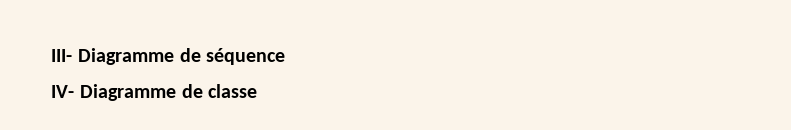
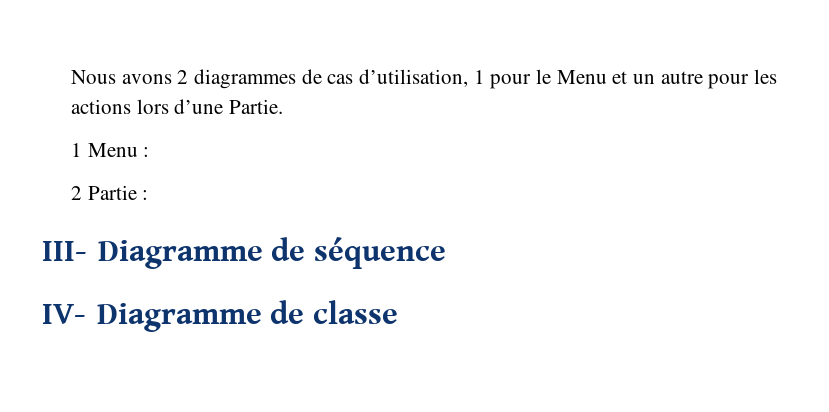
(51, 55) none -> [70,69,777,89] [70,99,283,114] [70,143,150,157] [70,185,149,200] Nous avons 2 diagrammes de cas d’utilisation, 1 pour le Menu et un autre pour les actions lors d’une Partie. // 1 Menu : // 2 Partie : //

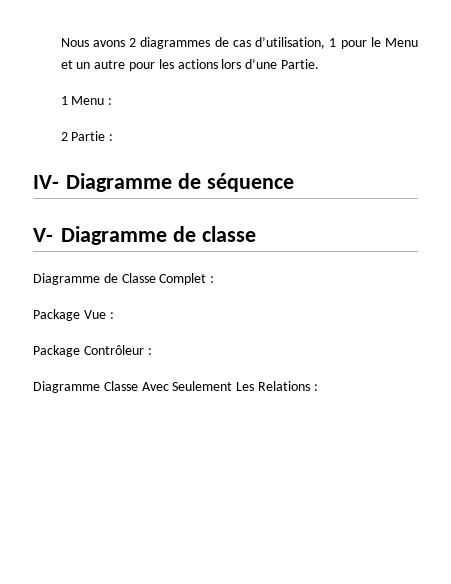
[42,241,87,261] III- -> [33,175,59,189] IV-
[42,304,86,324] IV- -> [33,228,53,242] V-
(398, 312) none -> [33,273,215,285] [33,309,114,321] [33,345,152,357] [33,381,318,393] // Diagramme de Classe Complet : // Package Vue : // Package Contrôleur : // Diagramme Classe Avec Seulement Les Relations :

